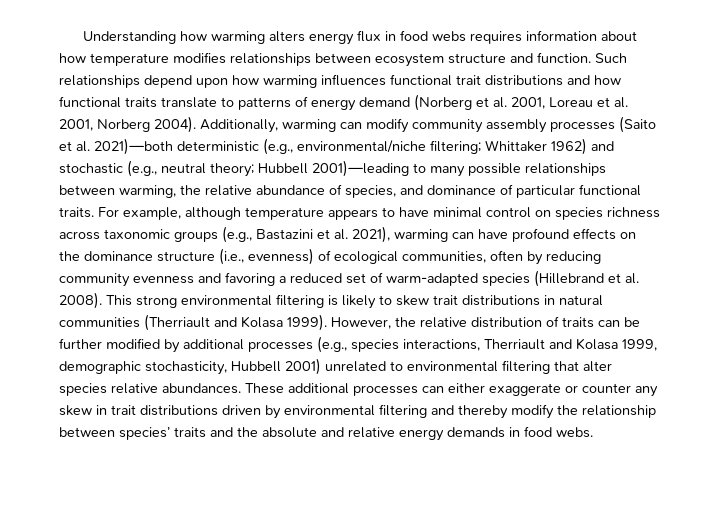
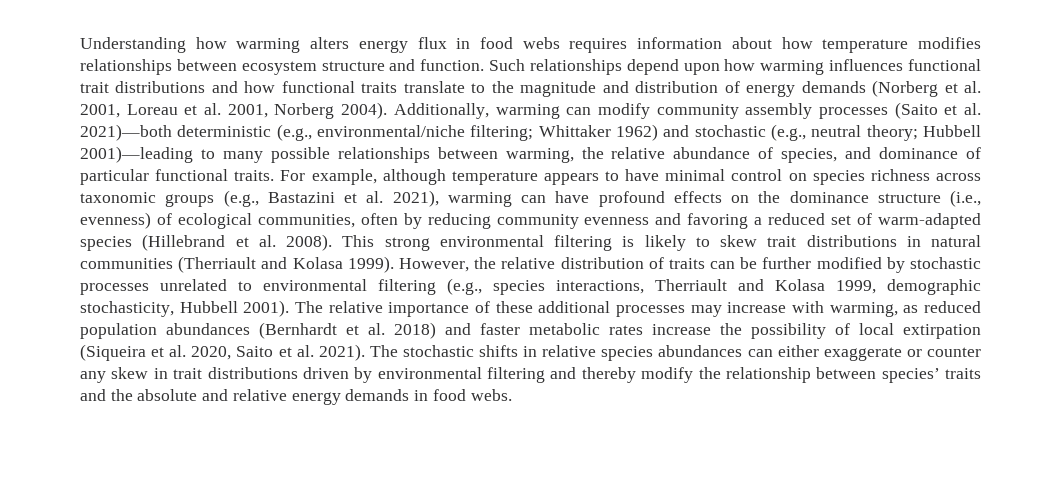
[238,97,291,110] patterns -> [491,81,719,97] the magnitude and distribution
[359,97,410,107] demand -> [801,81,866,93] demands
[183,339,313,352] additional processes -> [910,257,981,269] [80,279,436,295] stochastic processes unrelated to environmental filtering
[285,358,612,375] [59,383,418,396] 2001) unrelated to environmental filtering that alter species relative abundances. These additional processes -> [243,300,981,317] [80,322,981,339] [80,344,743,361] 2001). The relative importance of these additional processes may increase with warming, as reduced population abundances (Bernhardt et al. 2018) and faster metabolic rates increase the possibility of local extirpation (Siqueira et al. 2020, Saito et al. 2021). The stochastic shifts in relative species abundances

